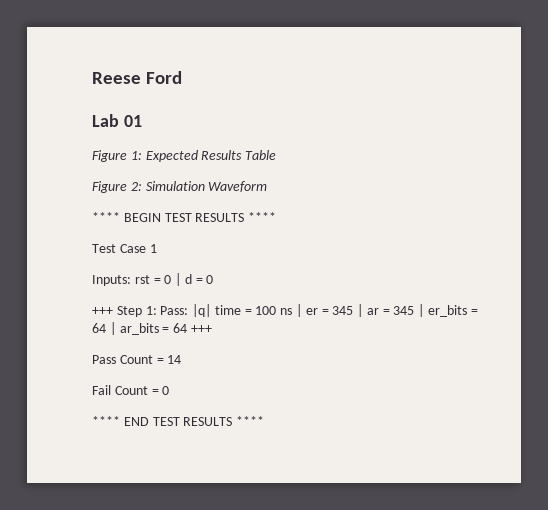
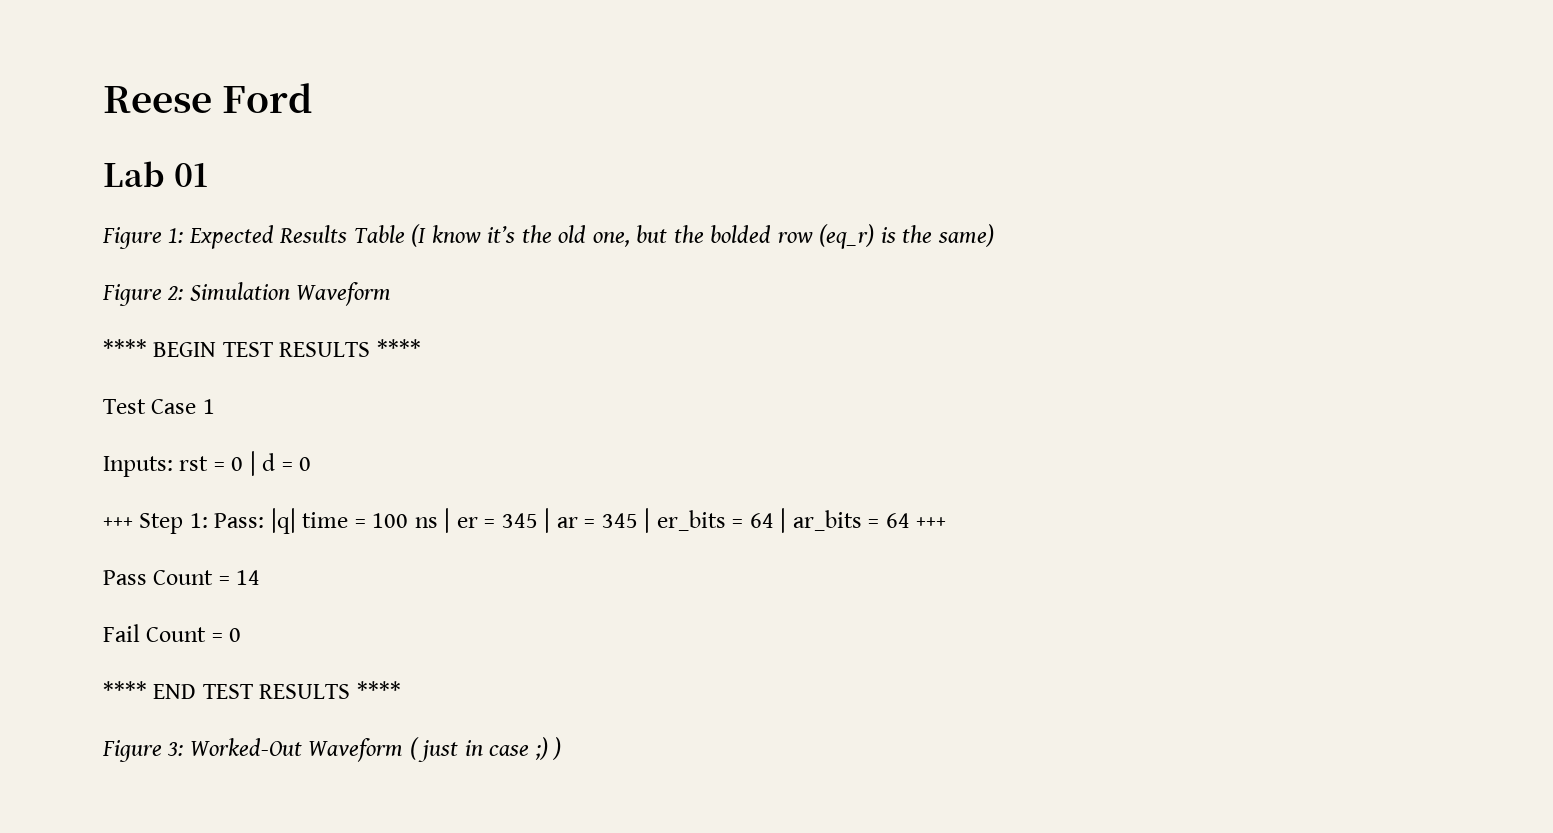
(277, 155) none -> [411,224,994,249] (I know it’s the old one, but the bolded row (eq_r) is the same)
(265, 421) none -> [102,737,562,762] // Figure 3: Worked-Out Waveform ( just in case ;) )

